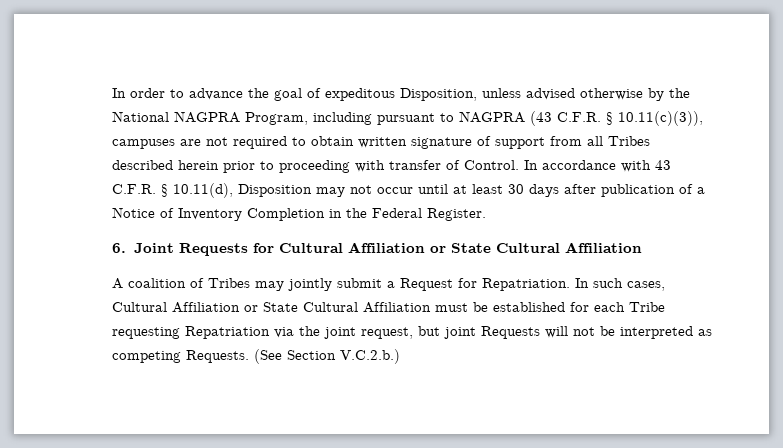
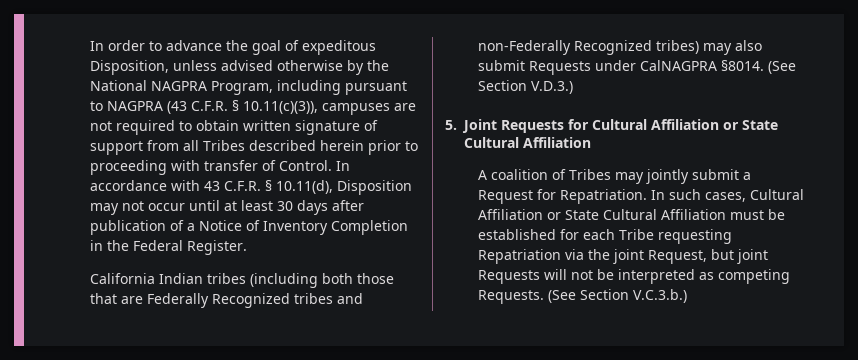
[112,243,127,253] 6. -> [90,273,395,288] [90,293,364,308] [478,40,763,55] [478,60,797,75] [478,80,574,94] [445,120,457,130] California Indian tribes (including both those that are Federally Recognized tribes and non-Federally Recognized tribes) may also submit Requests under CalNAGPRA §8014. (See Section V.D.3.) // 5.
[361,327,414,339] request, -> [648,250,708,264] Request,
[340,349,401,364] V.C.2.b.) -> [633,289,688,303] V.C.3.b.)

